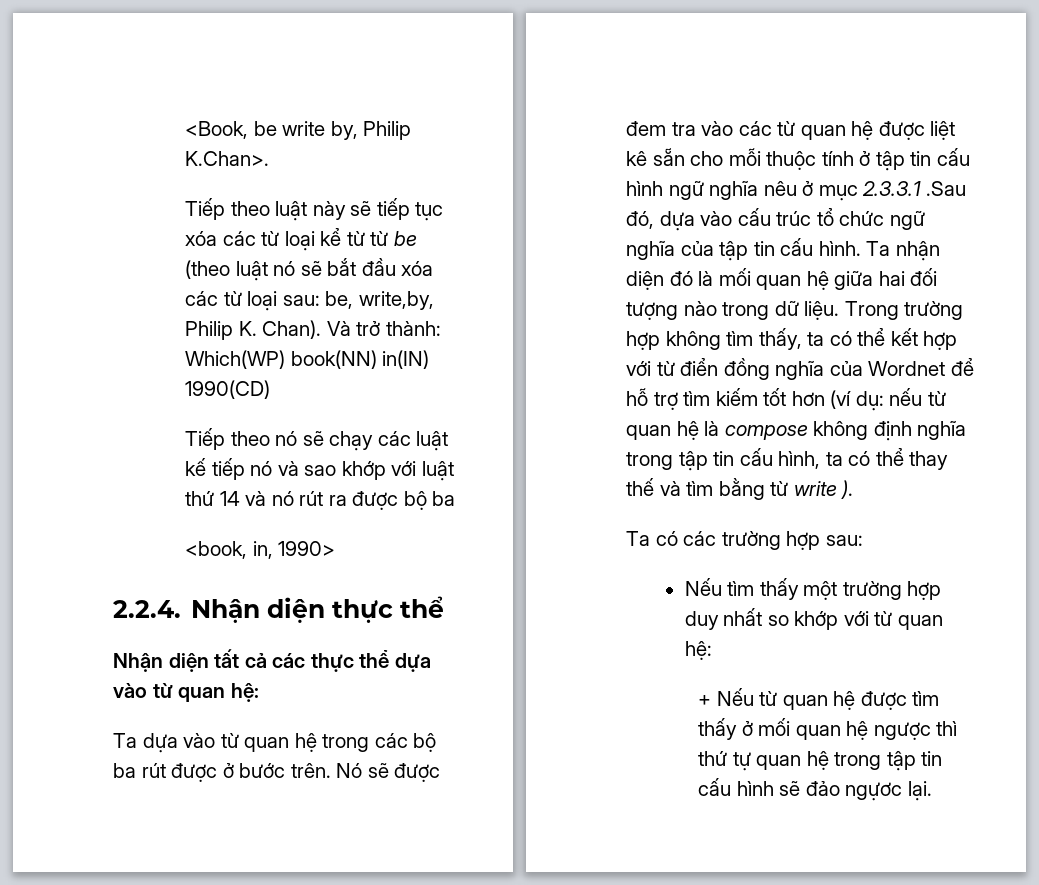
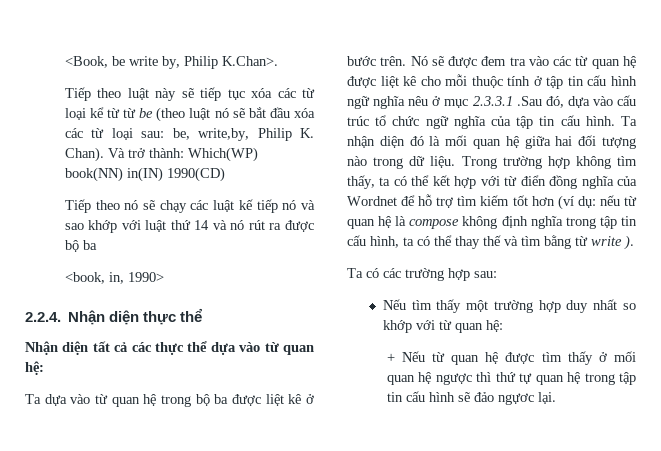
[374,733,437,752] [113,763,218,782] các bộ ba rút được -> [195,394,302,406] bộ ba được liệt kê
[652,148,685,166] sẵn -> (417, 81) none

